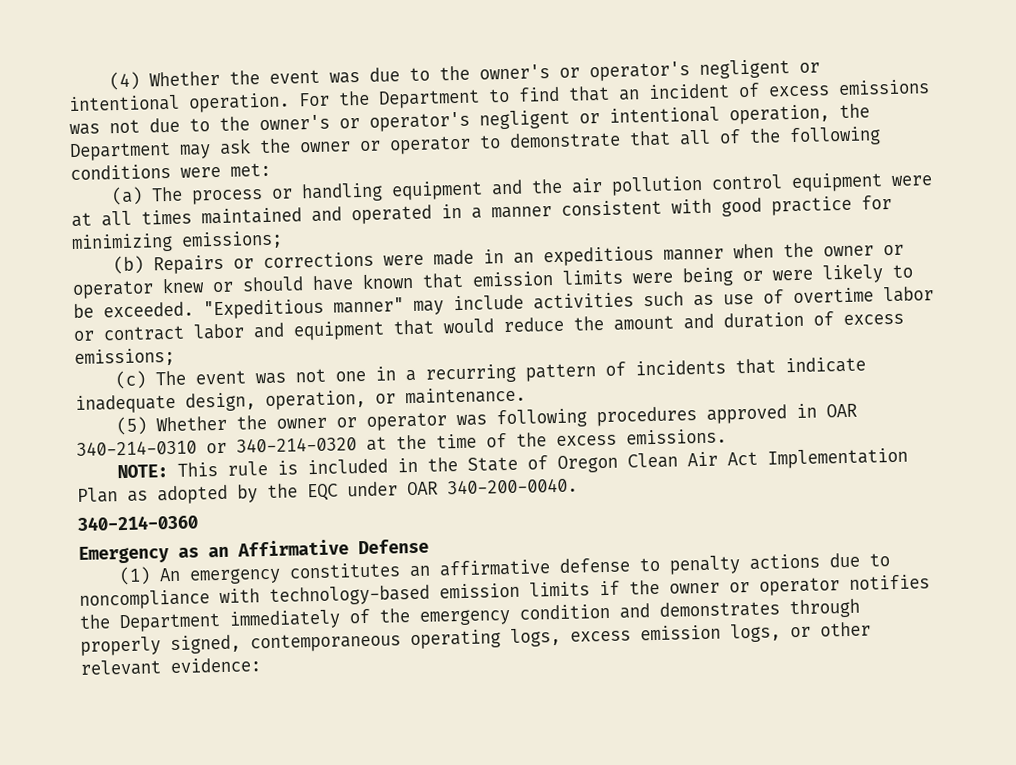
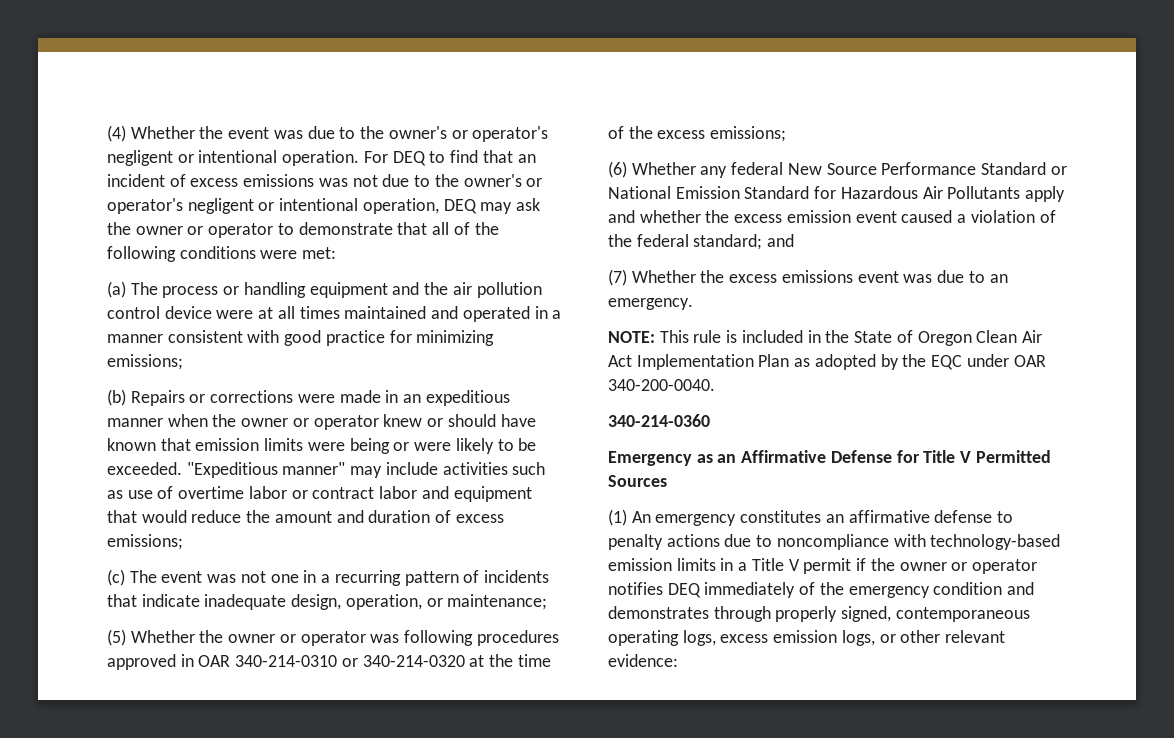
[338,89,480,109] the Department -> [392,151,426,166] DEQ
[839,103,870,119] [69,141,171,162] the Department -> [443,199,477,214] DEQ
[791,172,884,193] equipment -> [164,306,212,319] device
[405,386,526,405] maintenance. -> [447,594,548,610] maintenance;
[626,428,727,445] emissions. -> [710,126,787,142] [608,161,1067,178] [608,186,1066,202] [608,210,1056,223] [608,234,795,250] [608,269,1008,286] [608,298,693,310] emissions; // (6) Whether any federal New Source Performance Standard or National Emission Standard for Hazardous Air Pollutants apply and whether the excess emission event caused a violation of the federal standard; and // (7) Whether the excess emissions event was due to an emergency.
(429, 546) none -> [896,450,1051,463] [608,475,667,487] for Title V Permitted Sources
(590, 589) none -> [720,558,852,574] in a Title V permit
[79,613,221,633] the Department -> [667,583,701,598] DEQ

